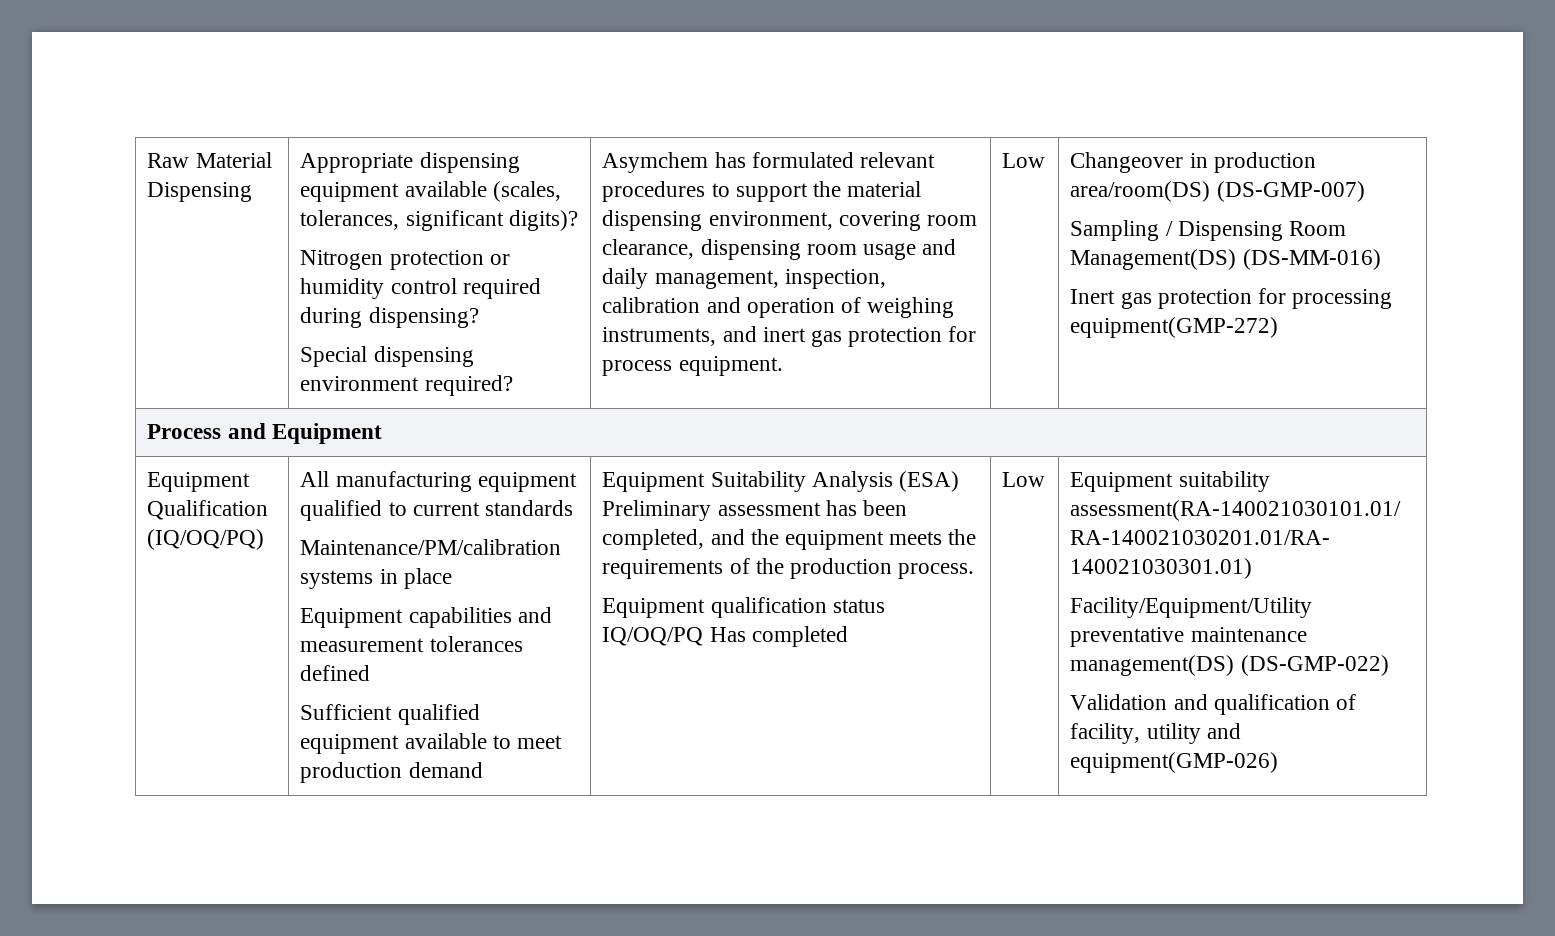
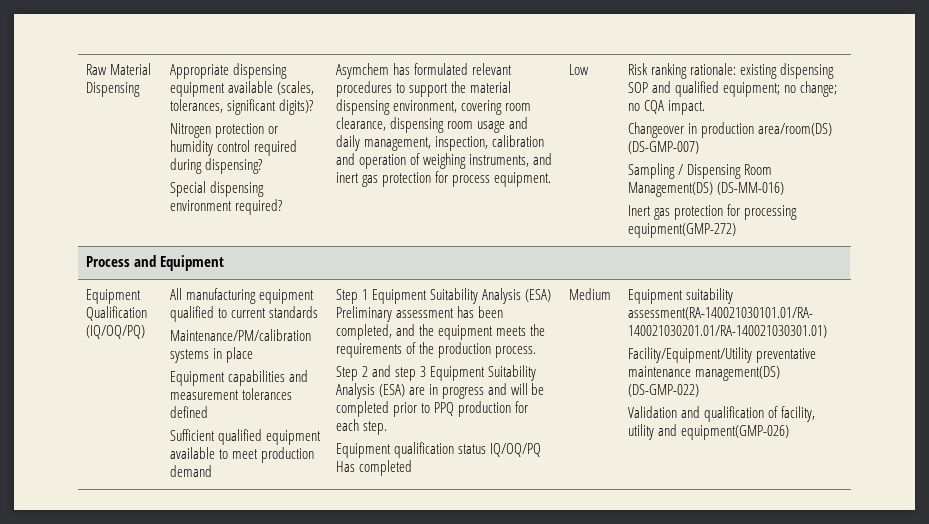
(1046, 160) none -> [628,63,834,79] [628,81,837,97] [628,100,705,115] Risk ranking rationale: existing dispensing SOP and qualified equipment; no change; no CQA impact. //
(483, 770) none -> [336,289,368,304] Step 1
(975, 571) none -> [336,365,536,381] [336,383,545,399] [336,401,528,417] [336,419,387,435] // Step 2 and step 3 Equipment Suitability Analysis (ESA) are in progress and will be completed prior to PPQ production for each step.
[1002,472,1046,487] Low -> [569,288,612,300] Medium

